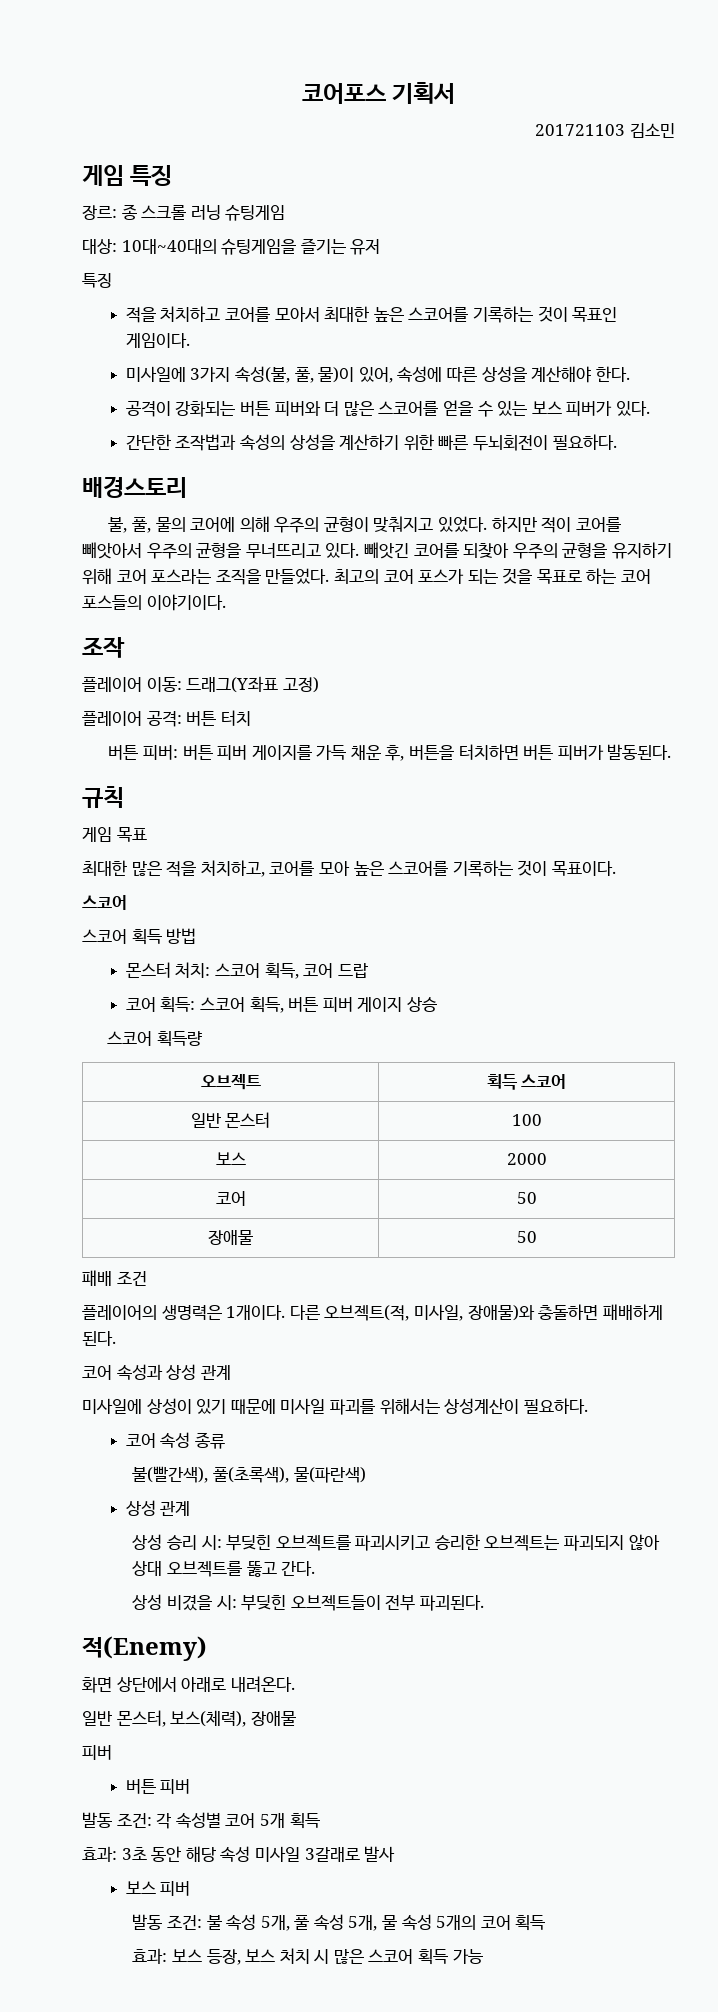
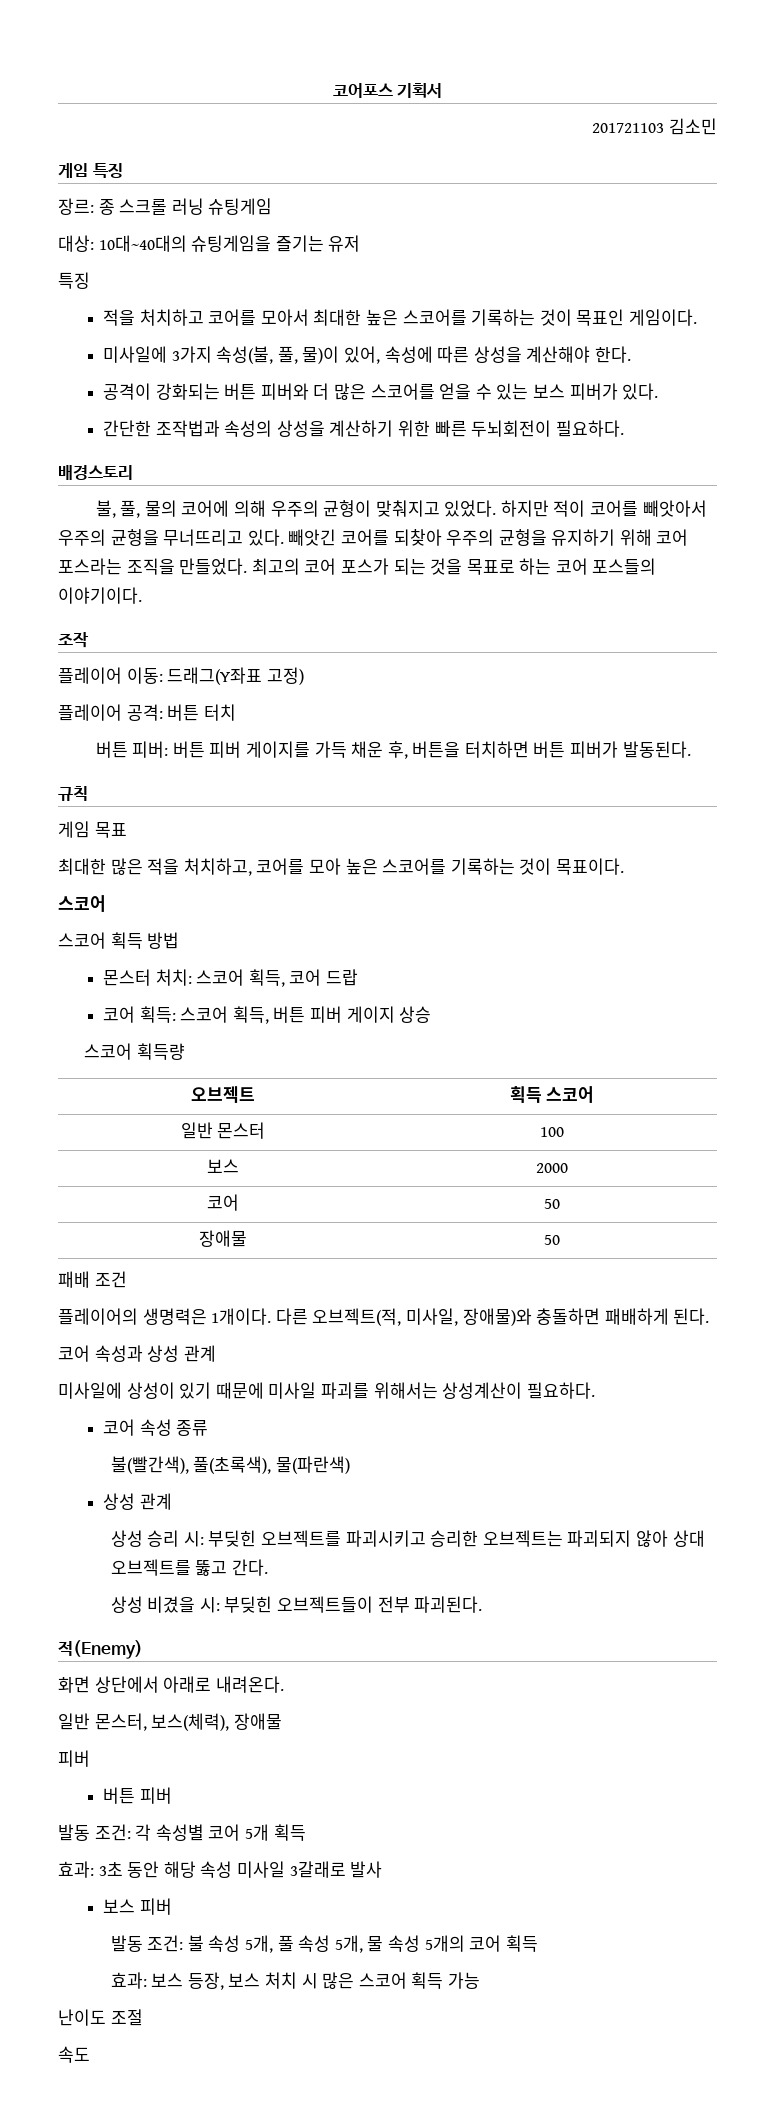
(483, 1956) none -> [58,2009,143,2026] [58,2046,90,2063] // 난이도 조절 // 속도

